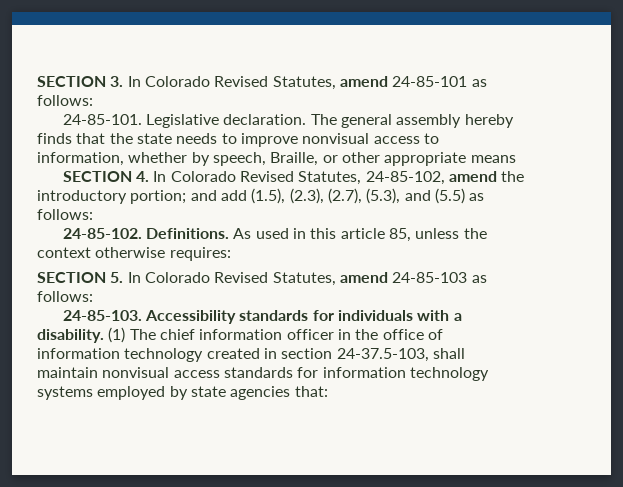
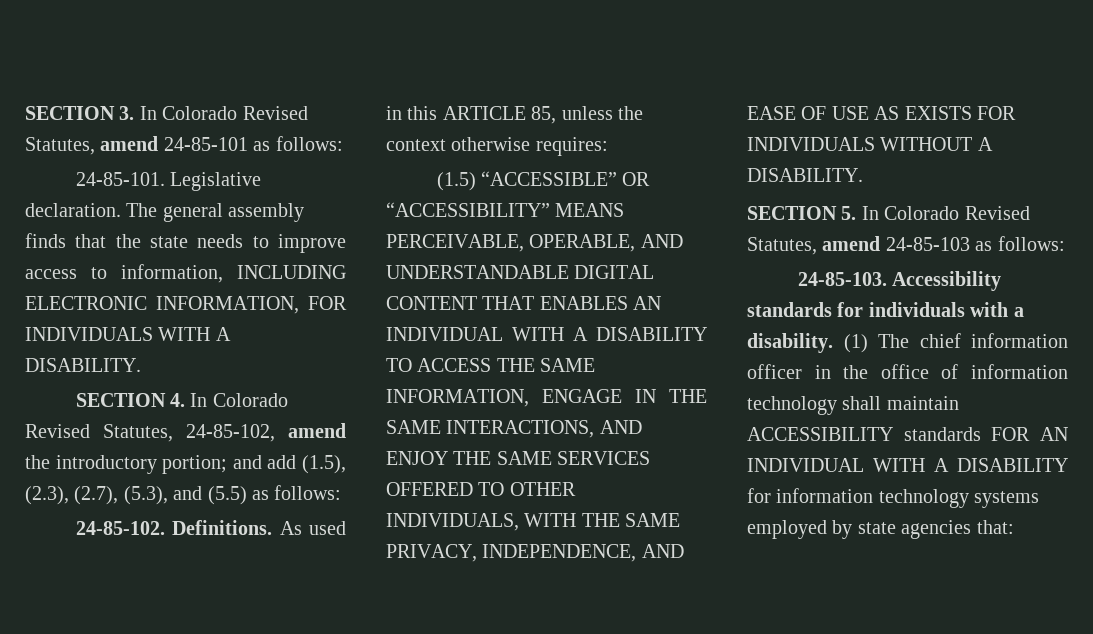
[464,114,514,128] hereby -> (305, 212) none
[302,133,370,144] nonvisual -> (347, 243) none
[128,152,516,166] whether by speech, Braille, or other appropriate means -> [237,265,346,279] [25,296,347,314] [25,327,231,341] [25,358,141,372] INCLUDING ELECTRONIC INFORMATION, FOR INDIVIDUALS WITH A DISABILITY.
[340,228,385,239] article -> [442,106,526,120] ARTICLE
(231, 254) none -> [436,171,651,191] [386,202,625,217] [386,234,683,252] [386,265,655,279] [386,296,662,310] [386,327,707,341] [386,358,596,372] [386,389,707,407] [386,420,642,438] [386,451,651,465] [386,482,576,496] [386,513,681,531] [386,544,684,562] [747,106,1016,120] [747,137,993,151] [747,168,863,182] // (1.5) “ACCESSIBLE” OR “ACCESSIBILITY” MEANS PERCEIVABLE, OPERABLE, AND UNDERSTANDABLE DIGITAL CONTENT THAT ENABLES AN INDIVIDUAL WITH A DISABILITY TO ACCESS THE SAME INFORMATION, ENGAGE IN THE SAME INTERACTIONS, AND ENJOY THE SAME SERVICES OFFERED TO OTHER INDIVIDUALS, WITH THE SAME PRIVACY, INDEPENDENCE, AND EASE OF USE AS EXISTS FOR INDIVIDUALS WITHOUT A DISABILITY.
[206,348,465,362] [37,367,293,378] created in section 24-37.5-103, shall maintain nonvisual access standards -> [842,396,959,410] [747,427,1068,441] [747,458,1068,472] shall maintain ACCESSIBILITY standards FOR AN INDIVIDUAL WITH A DISABILITY

